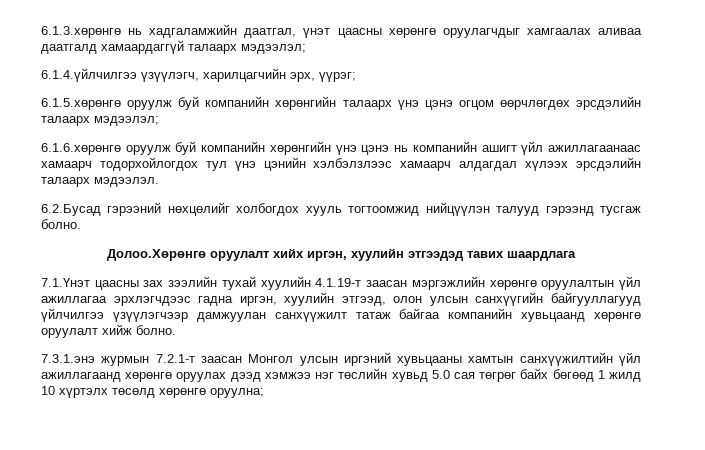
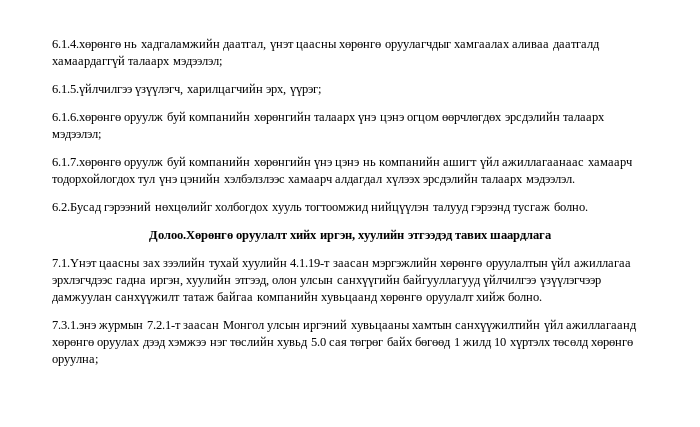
[41,26,121,38] 6.1.3.хөрөнгө -> [52,40,121,51] 6.1.4.хөрөнгө
[41,68,137,82] 6.1.4.үйлчилгээ -> [52,83,132,96] 6.1.5.үйлчилгээ
[41,98,121,110] 6.1.5.хөрөнгө -> [52,113,121,124] 6.1.6.хөрөнгө
[41,143,121,155] 6.1.6.хөрөнгө -> [52,158,121,169] 6.1.7.хөрөнгө

